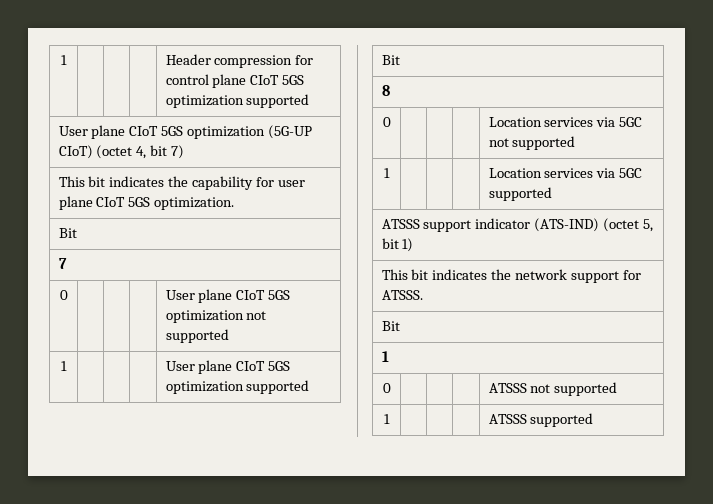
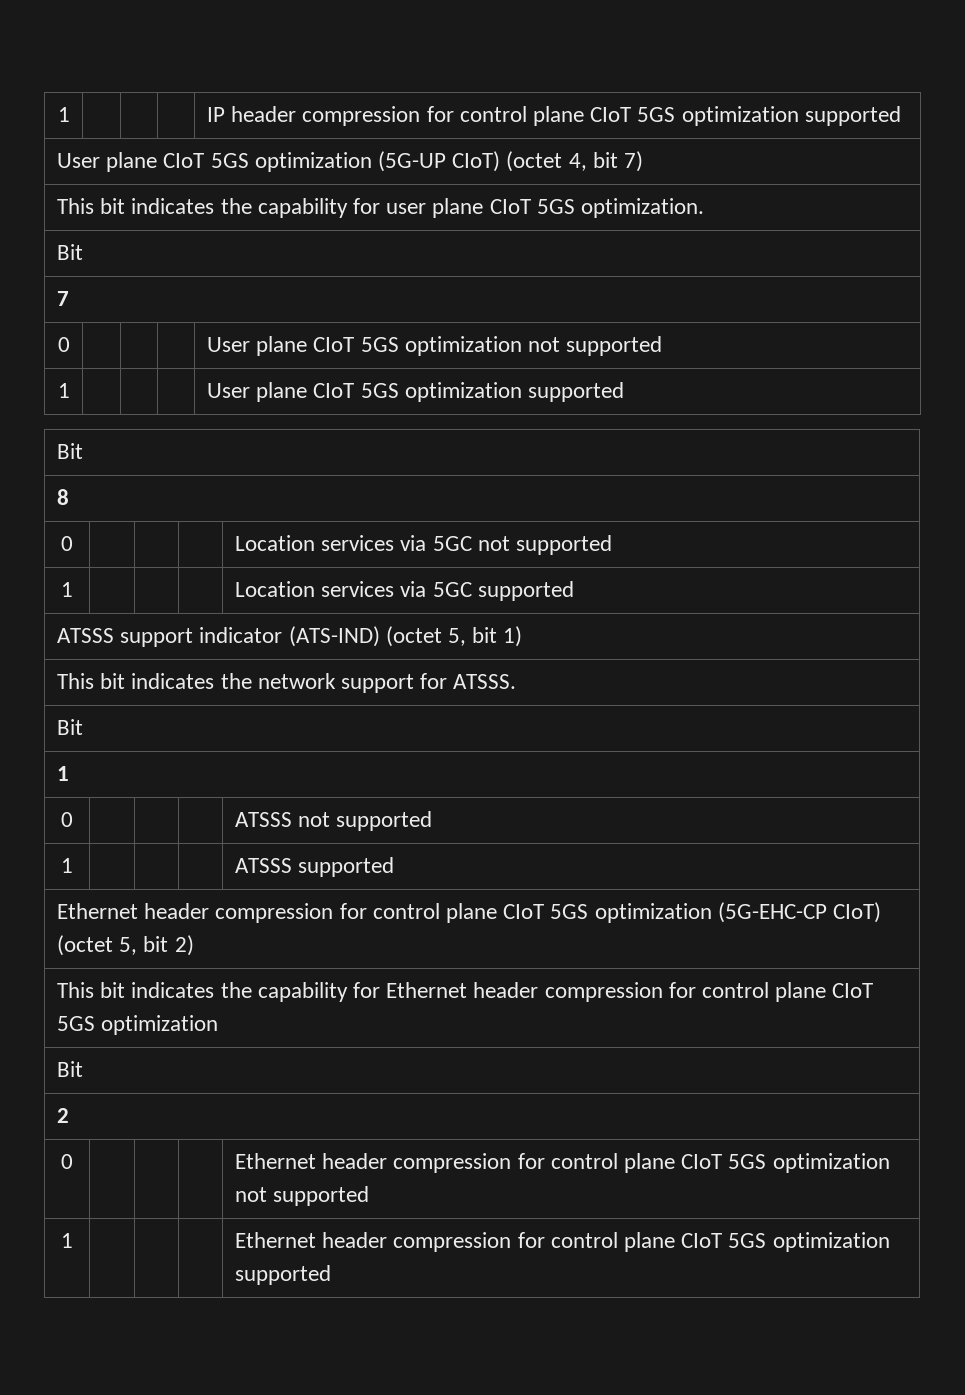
[61,55,67,65] [165,54,211,65] 1 | | | | Header -> [57,107,70,122] [206,106,297,122] 1 | | | | IP header
(594, 420) none -> [56,902,882,923] [56,935,194,956] [56,982,874,1002] [56,1015,219,1035] [56,1061,83,1077] [56,1108,69,1123] [61,1154,73,1169] [234,1153,890,1173] [234,1186,370,1206] [61,1233,73,1248] [234,1232,890,1252] [234,1265,331,1285] // Ethernet header compression for control plane CIoT 5GS optimization (5G-EHC-CP CIoT) (octet 5, bit 2) // This bit indicates the capability for Ethernet header compression for control plane CIoT 5GS optimization // Bit // 2 // 0 | | | | Ethernet header compression for control plane CIoT 5GS optimization not supported // 1 | | | | Ethernet header compression for control plane CIoT 5GS optimization supported

